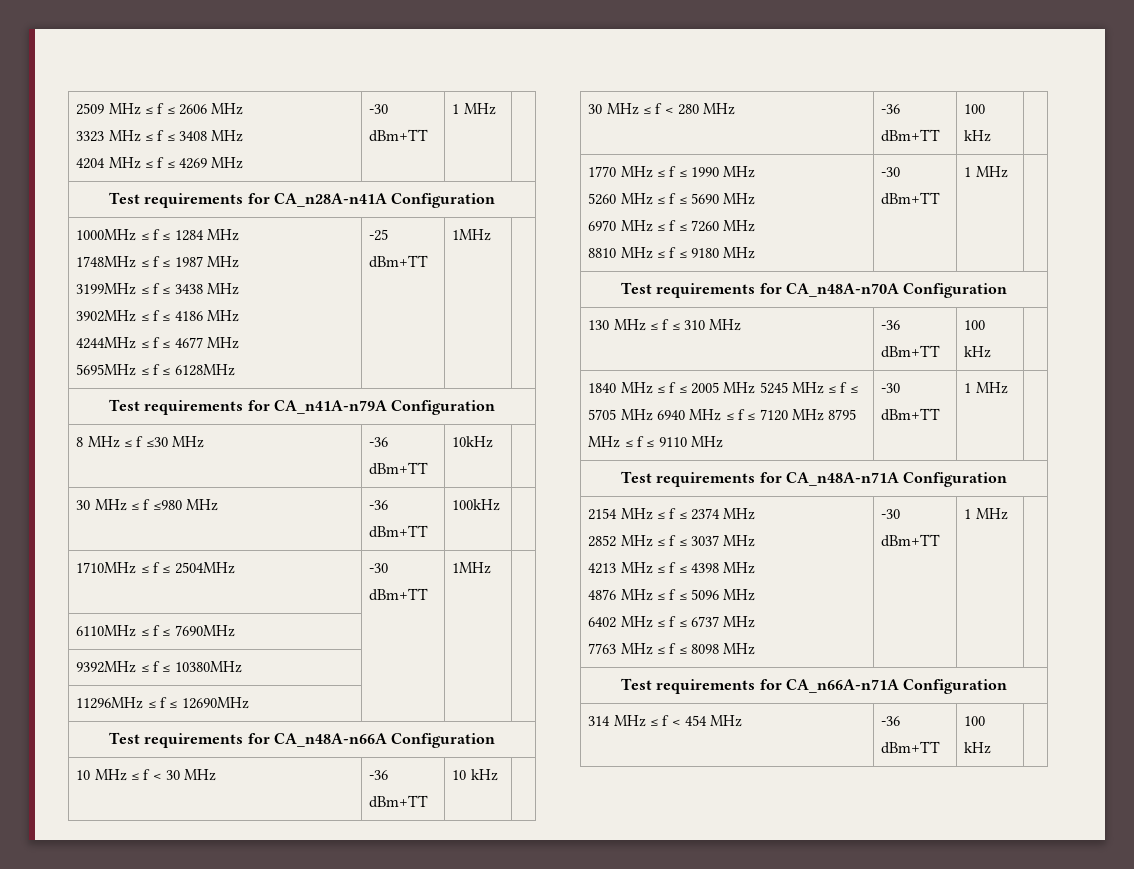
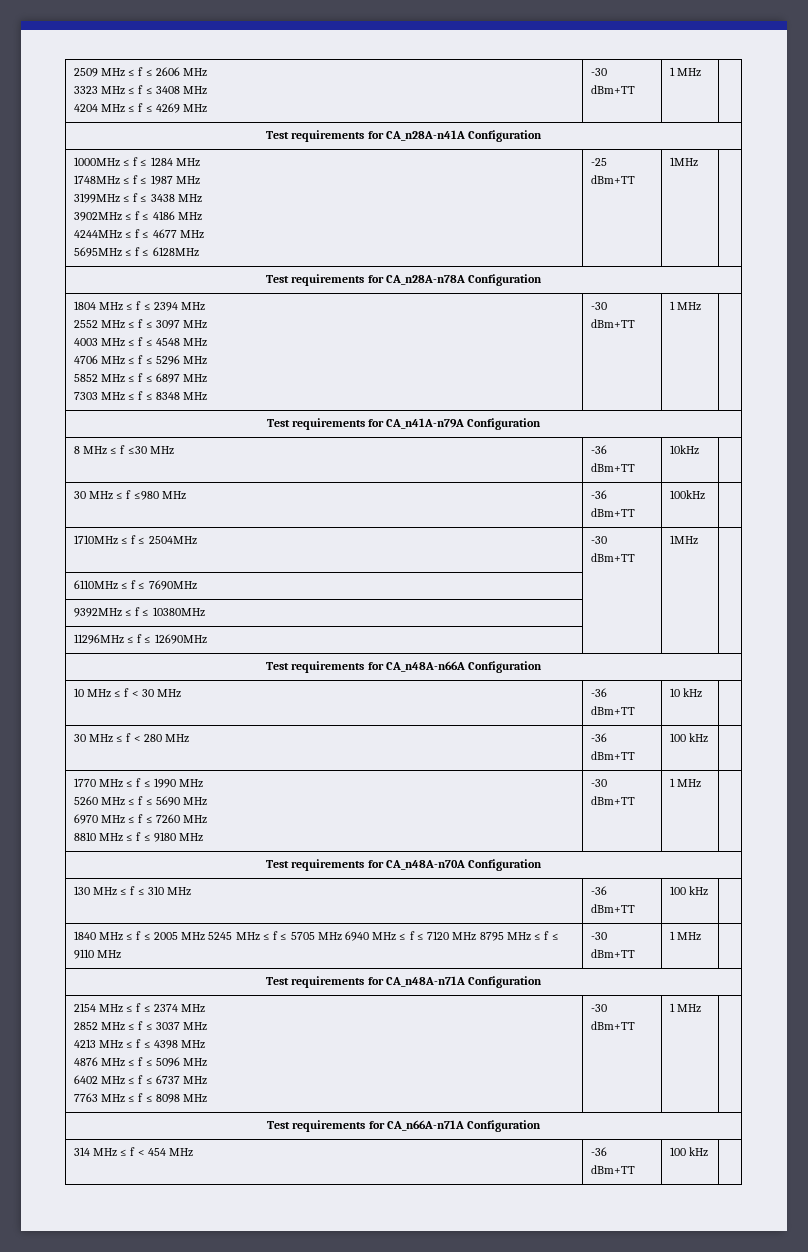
(492, 235) none -> [266,274,542,286] [73,301,206,311] [73,319,208,329] [73,337,208,347] [73,355,208,365] [73,373,208,383] [73,391,208,401] [590,302,607,310] [590,319,635,328] [669,301,701,311] // Test requirements for CA_n28A-n78A Configuration // 1804 MHz ≤ f ≤ 2394 MHz // 2552 MHz ≤ f ≤ 3097 MHz // 4003 MHz ≤ f ≤ 4548 MHz // 4706 MHz ≤ f ≤ 5296 MHz // 5852 MHz ≤ f ≤ 6897 MHz // 7303 MHz ≤ f ≤ 8348 MHz | -30 dBm+TT | 1 MHz |

